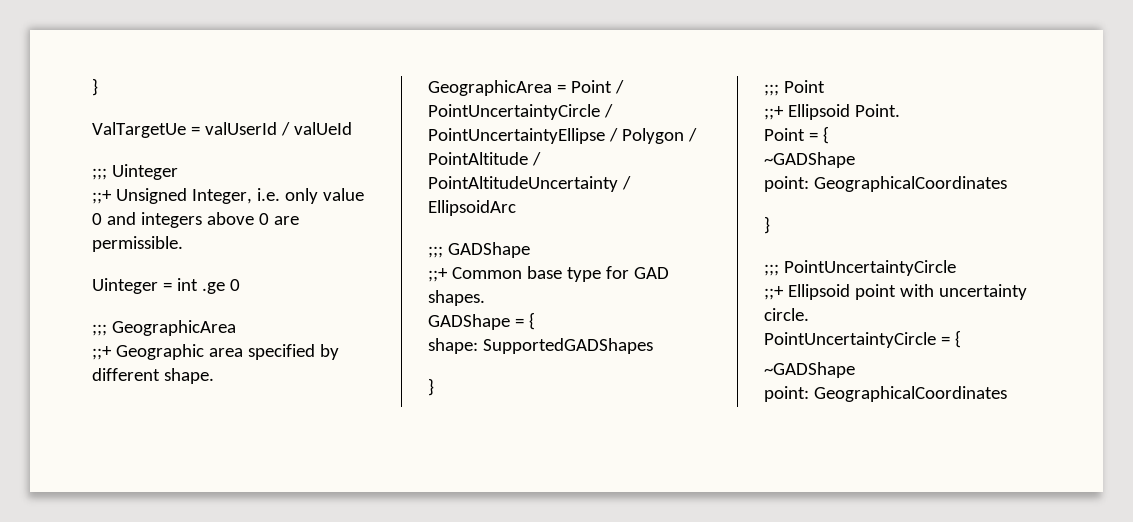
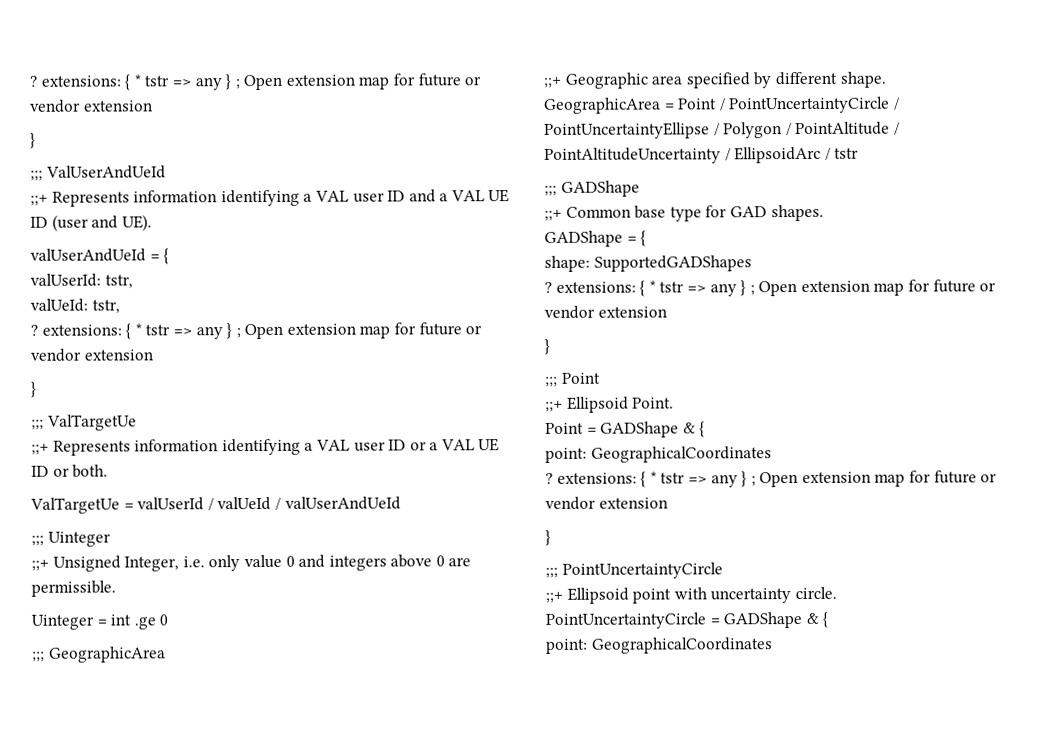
[92,78,98,96] } -> [29,73,482,91] [30,99,153,113] [30,132,36,149] [30,165,166,181] [30,189,510,207] [30,214,152,232] [30,248,170,265] [30,273,133,289] [30,298,120,314] [30,322,483,340] [30,348,153,362] [31,381,37,398] [31,414,137,431] [31,438,500,456] [31,464,109,478] ? extensions: { * tstr => any } ; Open extension map for future or vendor extension // } // ;;; ValUserAndUeId // ;;+ Represents information identifying a VAL user ID and a VAL UE ID (user and UE). // valUserAndUeId = { // valUserId: tstr, // valUeId: tstr, // ? extensions: { * tstr => any } ; Open extension map for future or vendor extension // } // ;;; ValTargetUe // ;;+ Represents information identifying a VAL user ID or a VAL UE ID or both.
(352, 128) none -> [274,496,401,510] / valUserAndUeId
(516, 208) none -> [824,147,860,160] / tstr
(653, 346) none -> [544,279,997,297] [544,305,667,319] // ? extensions: { * tstr => any } ; Open extension map for future or vendor extension
[822,126,829,144] [764,152,855,168] [764,176,1007,192] { // ~GADShape // point: GeographicalCoordinates -> [600,421,706,438] [545,446,772,463] [545,470,998,488] [545,496,668,510] GADShape & { // point: GeographicalCoordinates // ? extensions: { * tstr => any } ; Open extension map for future or vendor extension
[954,330,961,348] [764,362,855,378] { // ~GADShape -> [723,611,829,629] GADShape & {

